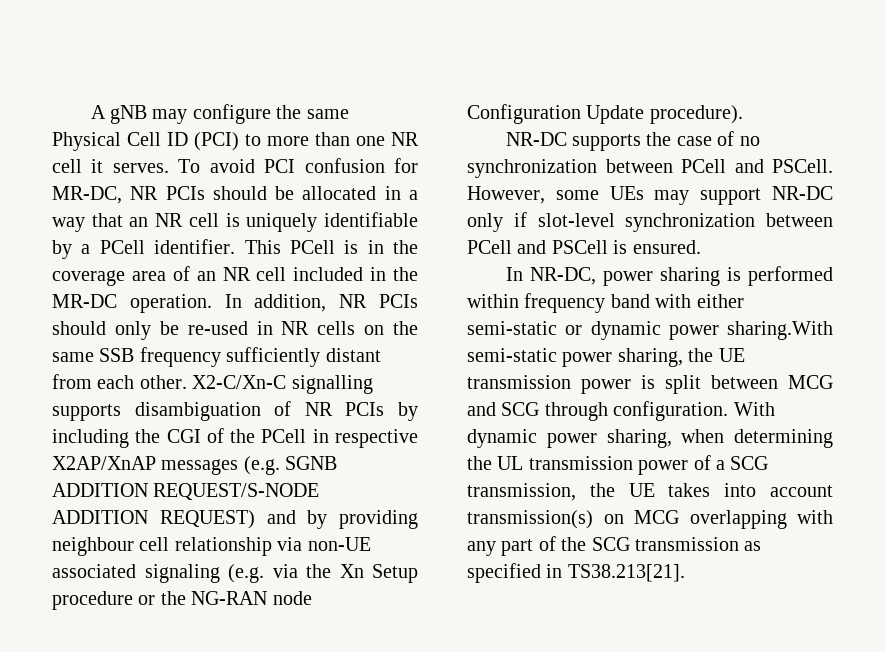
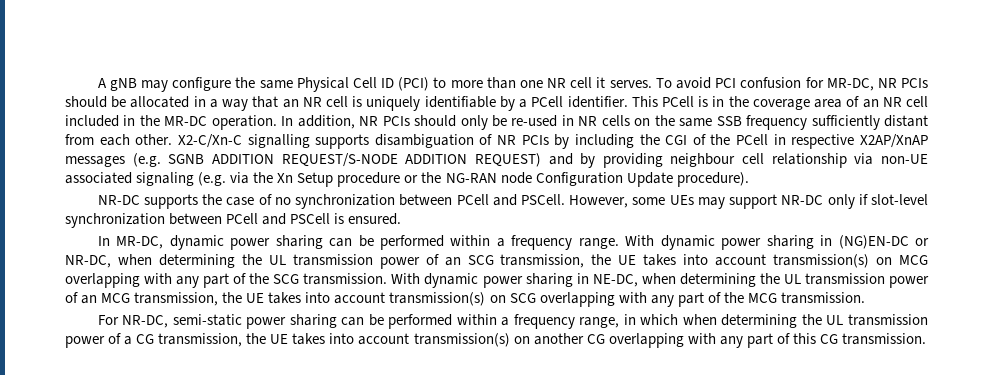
[529,266,833,286] [467,293,744,313] [467,321,833,340] [467,348,745,367] [467,375,833,394] [467,401,775,421] [467,429,833,448] [467,455,725,475] NR-DC, power sharing is performed within frequency band with either semi-static or dynamic power sharing.With semi-static power sharing, the UE transmission power is split between MCG and SCG through configuration. With dynamic power sharing, when determining the UL transmission power of a -> [116,235,929,250] [65,254,461,269] MR-DC, dynamic power sharing can be performed within a frequency range. With dynamic power sharing in (NG)EN-DC or NR-DC, when determining the UL transmission power of an
[635,537,762,551] [467,563,685,583] transmission as specified in TS38.213[21]. -> [303,273,930,288] [65,292,865,307] [97,314,928,329] [65,333,927,348] transmission. With dynamic power sharing in NE-DC, when determining the UL transmission power of an MCG transmission, the UE takes into account transmission(s) on SCG overlapping with any part of the MCG transmission. // For NR-DC, semi-static power sharing can be performed within a frequency range, in which when determining the UL transmission power of a CG transmission, the UE takes into account transmission(s) on another CG overlapping with any part of this CG transmission.

